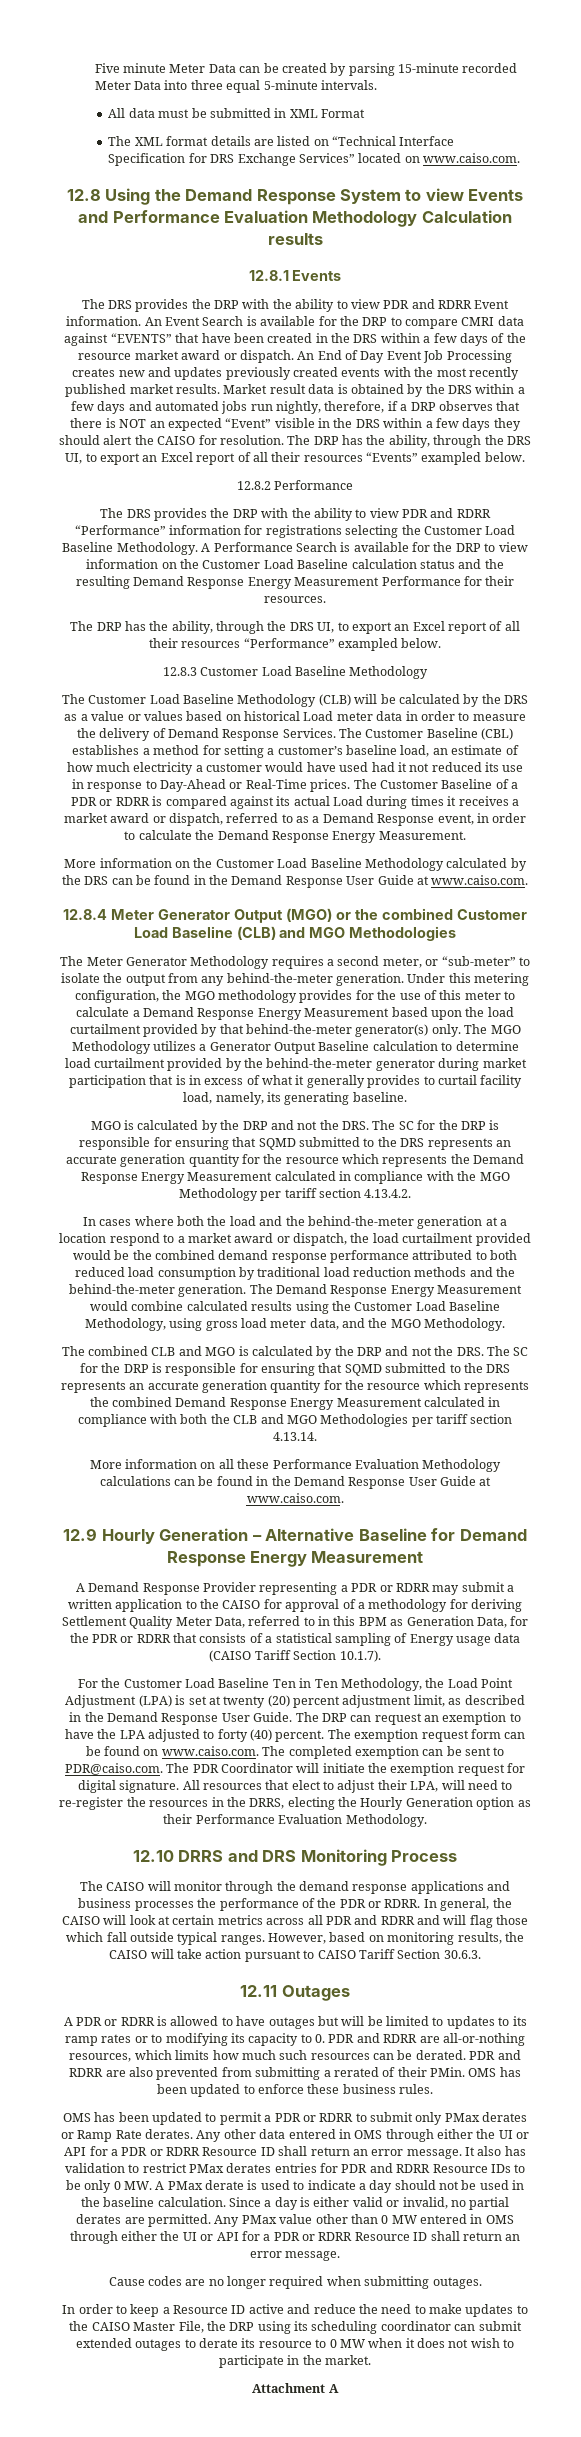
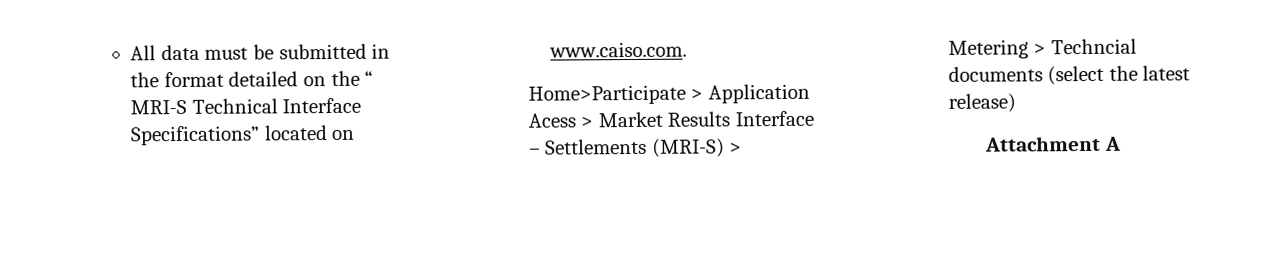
[94,63,518,76] [94,80,377,93] Five minute Meter Data can be created by parsing 15-minute recorded Meter Data into three equal 5-minute intervals. // -> (130, 53) none
[289,109,366,118] [108,136,455,146] [108,153,521,166] [66,188,524,205] [78,210,512,227] [267,233,323,245] [248,270,342,281] [81,299,510,312] [66,316,524,329] [64,333,526,346] [78,350,512,363] [72,367,519,380] [65,384,525,397] [70,401,521,414] [70,418,521,431] [59,435,531,448] [65,452,525,465] [236,480,354,490] [100,508,491,521] [74,525,516,538] [62,542,528,555] [86,559,504,569] [75,576,515,589] [264,596,326,603] [70,621,520,634] [148,638,442,651] [162,666,429,679] [61,694,529,707] [64,711,526,721] [76,728,514,741] [72,745,519,758] [66,762,524,775] [71,779,519,792] [71,796,519,809] [63,813,527,826] [124,830,466,843] [64,858,527,871] [61,875,529,888] [63,908,527,923] [133,926,457,941] [60,956,530,969] [60,973,530,986] [74,990,516,1003] [76,1007,514,1020] [69,1024,521,1037] [71,1041,519,1054] [64,1058,527,1071] [68,1075,523,1088] [183,1092,407,1105] [90,1120,500,1133] [79,1137,511,1150] [65,1154,525,1167] [80,1171,510,1184] [178,1188,412,1201] [82,1216,508,1229] [59,1233,531,1246] [72,1250,518,1263] [74,1267,516,1280] [68,1284,523,1297] [90,1301,500,1314] [84,1318,506,1331] [61,1346,529,1359] [79,1363,511,1376] [60,1380,530,1393] [89,1397,501,1410] [77,1414,513,1427] [273,1432,317,1441] [89,1459,502,1472] [99,1476,492,1489] [246,1493,344,1503] [63,1528,527,1544] [166,1551,424,1567] [75,1582,515,1595] [67,1599,523,1612] [61,1616,529,1629] [69,1633,521,1646] [209,1650,381,1662] [77,1678,514,1691] [65,1695,525,1708] [69,1712,521,1725] [64,1729,526,1742] [85,1746,505,1759] [64,1763,526,1776] [77,1780,513,1793] [59,1797,531,1810] [163,1814,427,1827] [132,1849,458,1866] [79,1881,511,1894] [78,1898,512,1911] [61,1915,529,1928] [66,1932,524,1945] [109,1949,481,1962] [240,1985,350,2001] [63,2016,527,2029] [65,2033,525,2046] [69,2050,521,2062] [69,2067,521,2080] [156,2084,434,2097] [62,2112,528,2125] [60,2129,530,2142] [64,2146,526,2159] [64,2163,526,2173] [65,2180,525,2193] [80,2197,510,2210] [76,2214,514,2227] [69,2231,521,2244] [249,2251,341,2261] [108,2276,482,2289] [62,2304,528,2317] [69,2321,522,2334] [75,2338,515,2351] [218,2355,372,2368] XML Format // The XML format details are listed on “Technical Interface Specification for DRS Exchange Services” located on www.caiso.com. // 12.8 Using the Demand Response System to view Events and Performance Evaluation Methodology Calculation results // 12.8.1 Events // The DRS provides the DRP with the ability to view PDR and RDRR Event information. An Event Search is available for the DRP to compare CMRI data against “EVENTS” that have been created in the DRS within a few days of the resource market award or dispatch. An End of Day Event Job Processing creates new and updates previously created events with the most recently published market results. Market result data is obtained by the DRS within a few days and automated jobs run nightly, therefore, if a DRP observes that there is NOT an expected “Event” visible in the DRS within a few days they should alert the CAISO for resolution. The DRP has the ability, through the DRS UI, to export an Excel report of all their resources “Events” exampled below. // 12.8.2 Performance // The DRS provides the DRP with the ability to view PDR and RDRR “Performance” information for registrations selecting the Customer Load Baseline Methodology. A Performance Search is available for the DRP to view information on the Customer Load Baseline calculation status and the resulting Demand Response Energy Measurement Performance for their resources. // The DRP has the ability, through the DRS UI, to export an Excel report of all their resources “Performance” exampled below. // 12.8.3 Customer Load Baseline Methodology // The Customer Load Baseline Methodology (CLB) will be calculated by the DRS as a value or values based on historical Load meter data in order to measure the delivery of Demand Response Services. The Customer Baseline (CBL) establishes a method for setting a customer’s baseline load, an estimate of how much electricity a customer would have used had it not reduced its use in response to Day-Ahead or Real-Time prices. The Customer Baseline of a PDR or RDRR is compared against its actual Load during times it receives a market award or dispatch, referred to as a Demand Response event, in order to calculate the Demand Response Energy Measurement. // More information on the Customer Load Baseline Methodology calculated by the DRS can be found in the Demand Response User Guide at www.caiso.com. // 12.8.4 Meter Generator Output (MGO) or the combined Customer Load Baseline (CLB) and MGO Methodologies // The Meter Generator Methodology requires a second meter, or “sub-meter” to isolate the output from any behind-the-meter generation. Under this metering configuration, the MGO methodology provides for the use of this meter to calculate a Demand Response Energy Measurement based upon the load curtailment provided by that behind-the-meter generator(s) only. The MGO Methodology utilizes a Generator Output Baseline calculation to determine load curtailment provided by the behind-the-meter generator during market participation that is in excess of what it generally provides to curtail facility load, namely, its generating baseline. // MGO is calculated by the DRP and not the DRS. The SC for the DRP is responsible for ensuring that SQMD submitted to the DRS represents an accurate generation quantity for the resource which represents the Demand Response Energy Measurement calculated in compliance with the MGO Methodology per tariff section 4.13.4.2. // In cases where both the load and the behind-the-meter generation at a location respond to a market award or dispatch, the load curtailment provided would be the combined demand response performance attributed to both reduced load consumption by traditional load reduction methods and the behind-the-meter generation. The Demand Response Energy Measurement would combine calculated results using the Customer Load Baseline Methodology, using gross load meter data, and the MGO Methodology. // The combined CLB and MGO is calculated by the DRP and not the DRS. The SC for the DRP is responsible for ensuring that SQMD submitted to the DRS represents an accurate generation quantity for the resource which represents the combined Demand Response Energy Measurement calculated in compliance with both the CLB and MGO Methodologies per tariff section 4.13.14. // More information on all these Performance Evaluation Methodology calculations can be found in the Demand Response User Guide at www.caiso.com. // 12.9 Hourly Generation – Alternative Baseline for Demand Response Energy Measurement // A Demand Response Provider representing a PDR or RDRR may submit a written application to the CAISO for approval of a methodology for deriving Settlement Quality Meter Data, referred to in this BPM as Generation Data, for the PDR or RDRR that consists of a statistical sampling of Energy usage data (CAISO Tariff Section 10.1.7). // For the Customer Load Baseline Ten in Ten Methodology, the Load Point Adjustment (LPA) is set at twenty (20) percent adjustment limit, as described in the Demand Response User Guide. The DRP can request an exemption to have the LPA adjusted to forty (40) percent. The exemption request form can be found on www.caiso.com. The completed exemption can be sent to PDR@caiso.com. The PDR Coordinator will initiate the exemption request for digital signature. All resources that elect to adjust their LPA, will need to re-register the resources in the DRRS, electing the Hourly Generation option as their Performance Evaluation Methodology. // 12.10 DRRS and DRS Monitoring Process // The CAISO will monitor through the demand response applications and business processes the performance of the PDR or RDRR. In general, the CAISO will look at certain metrics across all PDR and RDRR and will flag those which fall outside typical ranges. However, based on monitoring results, the CAISO will take action pursuant to CAISO Tariff Section 30.6.3. // 12.11 Outages // A PDR or RDRR is allowed to have outages but will be limited to updates to its ramp rates or to modifying its capacity to 0. PDR and RDRR are all-or-nothing resources, which limits how much such resources can be derated. PDR and RDRR are also prevented from submitting a rerated of their PMin. OMS has been updated to enforce these business rules. // OMS has been updated to permit a PDR or RDRR to submit only PMax derates or Ramp Rate derates. Any other data entered in OMS through either the UI or API for a PDR or RDRR Resource ID shall return an error message. It also has validation to restrict PMax derates entries for PDR and RDRR Resource IDs to be only 0 MW. A PMax derate is used to indicate a day should not be used in the baseline calculation. Since a day is either valid or invalid, no partial derates are permitted. Any PMax value other than 0 MW entered in OMS through either the UI or API for a PDR or RDRR Resource ID shall return an error message. // Cause codes are no longer required when submitting outages. // In order to keep a Resource ID active and reduce the need to make updates to the CAISO Master File, the DRP using its scheduling coordinator can submit extended outages to derate its resource to 0 MW when it does not wish to participate in the market. -> [130,70,374,88] [130,97,362,115] [130,125,356,146] [549,41,688,58] [527,83,810,105] [527,110,814,128] [528,138,743,158] [947,38,1137,59] [947,65,1191,86] [947,93,1016,113] the format detailed on the “ MRI-S Technical Interface Specifications” located on www.caiso.com. // Home>Participate > Application Acess > Market Results Interface – Settlements (MRI-S) > Metering > Techncial documents (select the latest release)

